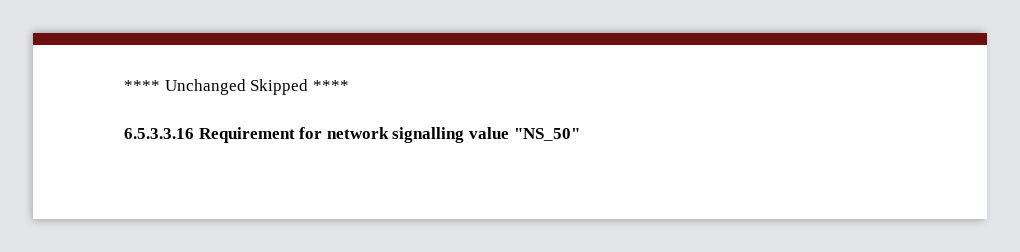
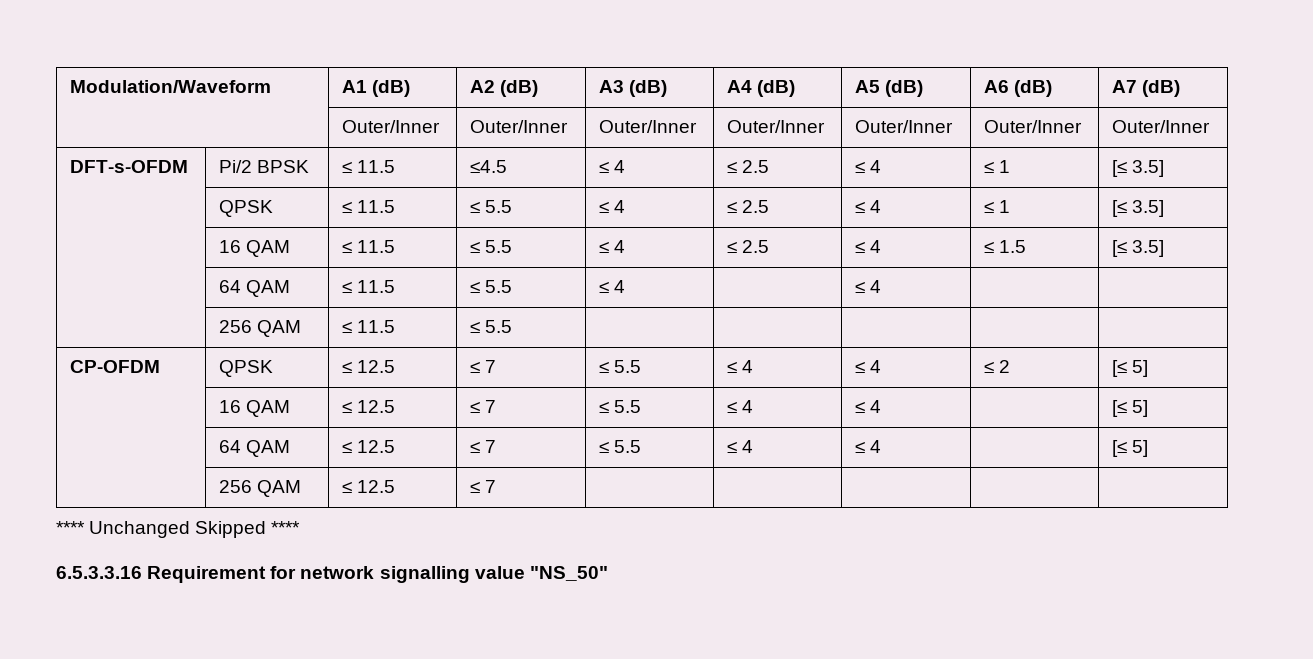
(124, 85) none -> [70,80,272,93] [342,80,411,97] [470,80,539,97] [599,80,668,97] [727,80,796,97] [855,80,924,97] [984,80,1053,97] [1112,80,1181,97] [342,120,441,133] [470,120,569,133] [599,120,698,133] [727,120,826,133] [855,120,954,133] [984,120,1083,133] [1112,120,1211,133] [70,160,189,173] [219,160,310,173] [342,160,396,173] [470,160,508,173] [599,160,626,173] [727,160,770,173] [855,160,882,173] [984,160,1011,173] [1112,160,1165,177] [219,200,274,217] [342,200,396,213] [470,200,513,213] [599,200,626,213] [727,200,770,213] [855,200,882,213] [984,200,1011,213] [1112,200,1165,217] [219,240,291,257] [342,240,396,253] [470,240,513,253] [599,240,626,253] [727,240,770,253] [855,240,882,253] [984,240,1027,253] [1112,240,1165,257] [219,280,291,297] [342,280,396,293] [470,280,513,293] [599,280,626,293] [855,280,882,293] [219,320,302,337] [342,320,396,333] [470,320,513,333] [70,360,161,373] [219,360,274,377] [342,360,396,373] [470,360,497,373] [599,360,642,373] [727,360,754,373] [855,360,882,373] [984,360,1011,373] [1112,360,1149,377] [219,400,291,417] [342,400,396,413] [470,400,497,413] [599,400,642,413] [727,400,754,413] [855,400,882,413] [1112,400,1149,417] [219,440,291,457] [342,440,396,453] [470,440,497,453] [599,440,642,453] [727,440,754,453] [855,440,882,453] [1112,440,1149,457] [219,480,302,497] [342,480,396,493] [470,480,497,493] Modulation/Waveform | A1 (dB) | A2 (dB) | A3 (dB) | A4 (dB) | A5 (dB) | A6 (dB) | A7 (dB) // | Outer/Inner | Outer/Inner | Outer/Inner | Outer/Inner | Outer/Inner | Outer/Inner | Outer/Inner // DFT-s-OFDM | Pi/2 BPSK | ≤ 11.5 | ≤4.5 | ≤ 4 | ≤ 2.5 | ≤ 4 | ≤ 1 | [≤ 3.5] // | QPSK | ≤ 11.5 | ≤ 5.5 | ≤ 4 | ≤ 2.5 | ≤ 4 | ≤ 1 | [≤ 3.5] // | 16 QAM | ≤ 11.5 | ≤ 5.5 | ≤ 4 | ≤ 2.5 | ≤ 4 | ≤ 1.5 | [≤ 3.5] // | 64 QAM | ≤ 11.5 | ≤ 5.5 | ≤ 4 | | ≤ 4 | | // | 256 QAM | ≤ 11.5 | ≤ 5.5 | | | | | // CP-OFDM | QPSK | ≤ 12.5 | ≤ 7 | ≤ 5.5 | ≤ 4 | ≤ 4 | ≤ 2 | [≤ 5] // | 16 QAM | ≤ 12.5 | ≤ 7 | ≤ 5.5 | ≤ 4 | ≤ 4 | | [≤ 5] // | 64 QAM | ≤ 12.5 | ≤ 7 | ≤ 5.5 | ≤ 4 | ≤ 4 | | [≤ 5] // | 256 QAM | ≤ 12.5 | ≤ 7 | | | | | //

